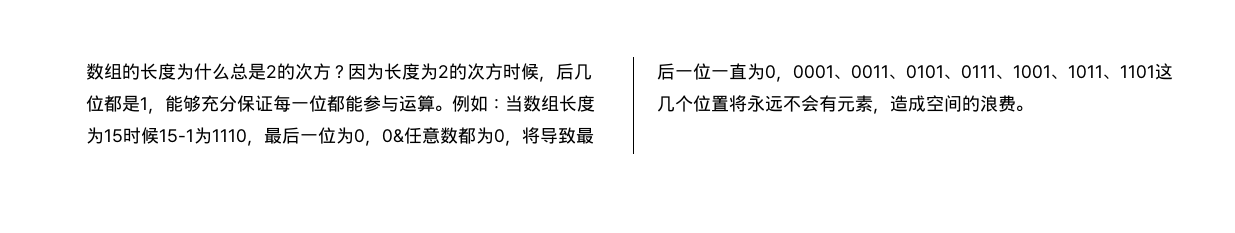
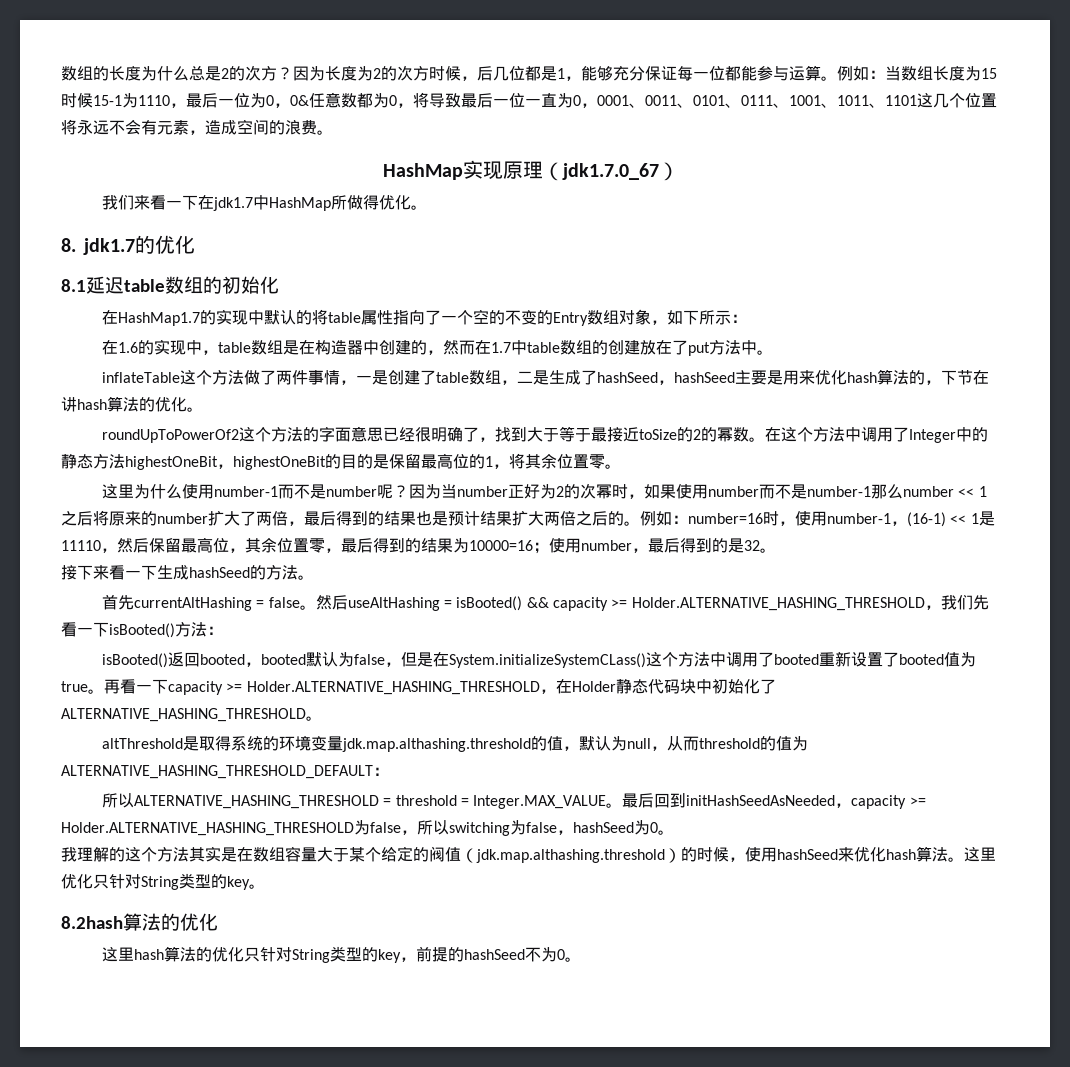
(1033, 108) none -> [383,160,679,181] [102,195,428,211] [61,235,195,255] [61,276,279,294] [102,309,748,326] [102,339,774,356] [102,369,990,385] [61,396,203,412] [102,426,989,443] [61,453,621,470] [102,483,987,499] [61,510,995,527] [61,537,776,554] [61,565,314,580] [102,595,989,611] [61,622,223,638] [102,651,977,668] [61,678,776,695] [61,708,322,722] [102,735,809,752] [61,765,389,779] [102,793,926,809] [61,820,674,836] [61,846,996,863] [61,873,265,890] [61,913,218,931] [102,946,582,963] // HashMap实现原理（jdk1.7.0_67） // 我们来看一下在jdk1.7中HashMap所做得优化。 // 8. jdk1.7的优化 // 8.1延迟table数组的初始化 // 在HashMap1.7的实现中默认的将table属性指向了一个空的不变的Entry数组对象，如下所示： // 在1.6的实现中，table数组是在构造器中创建的，然而在1.7中table数组的创建放在了put方法中。 // inflateTable这个方法做了两件事情，一是创建了table数组，二是生成了hashSeed，hashSeed主要是用来优化hash算法的，下节在讲hash算法的优化。 // roundUpToPowerOf2这个方法的字面意思已经很明确了，找到大于等于最接近toSize的2的幂数。在这个方法中调用了Integer中的静态方法highestOneBit，highestOneBit的目的是保留最高位的1，将其余位置零。 // 这里为什么使用number-1而不是number呢？因为当number正好为2的次幂时，如果使用number而不是number-1那么number << 1之后将原来的number扩大了两倍，最后得到的结果也是预计结果扩大两倍之后的。例如：number=16时，使用number-1，(16-1) << 1是11110，然后保留最高位，其余位置零，最后得到的结果为10000=16；使用number，最后得到的是32。 // 接下来看一下生成hashSeed的方法。 // 首先currentAltHashing = false。然后useAltHashing = isBooted() && capacity >= Holder.ALTERNATIVE_HASHING_THRESHOLD，我们先看一下isBooted()方法： // isBooted()返回booted，booted默认为false，但是在System.initializeSystemCLass()这个方法中调用了booted重新设置了booted值为true。再看一下capacity >= Holder.ALTERNATIVE_HASHING_THRESHOLD，在Holder静态代码块中初始化了ALTERNATIVE_HASHING_THRESHOLD。 // altThreshold是取得系统的环境变量jdk.map.althashing.threshold的值，默认为null，从而threshold的值为ALTERNATIVE_HASHING_THRESHOLD_DEFAULT： // 所以ALTERNATIVE_HASHING_THRESHOLD = threshold = Integer.MAX_VALUE。最后回到initHashSeedAsNeeded，capacity >= Holder.ALTERNATIVE_HASHING_THRESHOLD为false，所以switching为false，hashSeed为0。 // 我理解的这个方法其实是在数组容量大于某个给定的阀值（jdk.map.althashing.threshold）的时候，使用hashSeed来优化hash算法。这里优化只针对String类型的key。 // 8.2hash算法的优化 // 这里hash算法的优化只针对String类型的key，前提的hashSeed不为0。

